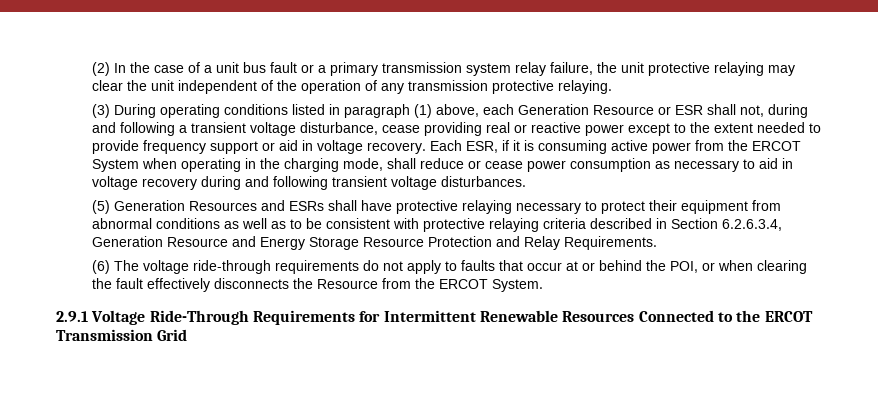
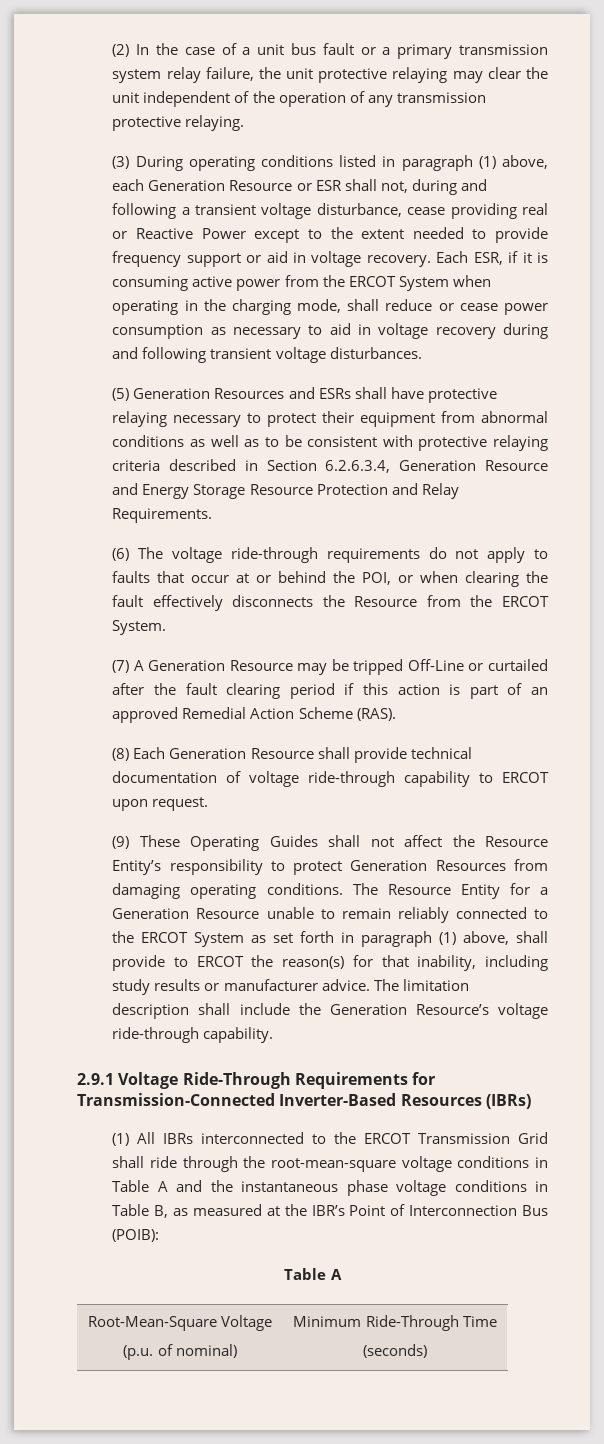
[530,122,624,136] reactive power -> [135,228,246,239] Reactive Power
(543, 285) none -> [112,659,548,675] [112,683,548,699] [112,707,396,723] [112,747,472,763] [112,771,549,787] [112,797,209,811] [112,835,548,851] [112,859,548,875] [112,883,549,899] [112,907,549,923] [112,931,548,947] [112,955,548,971] [112,979,469,995] [112,1003,548,1019] [112,1027,274,1043] // (7) A Generation Resource may be tripped Off-Line or curtailed after the fault clearing period if this action is part of an approved Remedial Action Scheme (RAS). // (8) Each Generation Resource shall provide technical documentation of voltage ride-through capability to ERCOT upon request. // (9) These Operating Guides shall not affect the Resource Entity’s responsibility to protect Generation Resources from damaging operating conditions. The Resource Entity for a Generation Resource unable to remain reliably connected to the ERCOT System as set forth in paragraph (1) above, shall provide to ERCOT the reason(s) for that inability, including study results or manufacturer advice. The limitation description shall include the Generation Resource’s voltage ride-through capability.
[383,310,714,322] Intermittent Renewable Resources Connected -> [77,1093,531,1109] [112,1132,305,1146] Transmission-Connected Inverter-Based Resources (IBRs) // (1) All IBRs interconnected
(188, 335) none -> [112,1156,548,1172] [112,1180,548,1196] [112,1204,549,1218] [112,1229,160,1242] [284,1268,342,1280] [87,1315,273,1331] [123,1344,237,1360] [293,1315,497,1331] [362,1344,427,1358] shall ride through the root-mean-square voltage conditions in Table A and the instantaneous phase voltage conditions in Table B, as measured at the IBR’s Point of Interconnection Bus (POIB): // Table A // Root-Mean-Square Voltage // (p.u. of nominal) | Minimum Ride-Through Time // (seconds)

